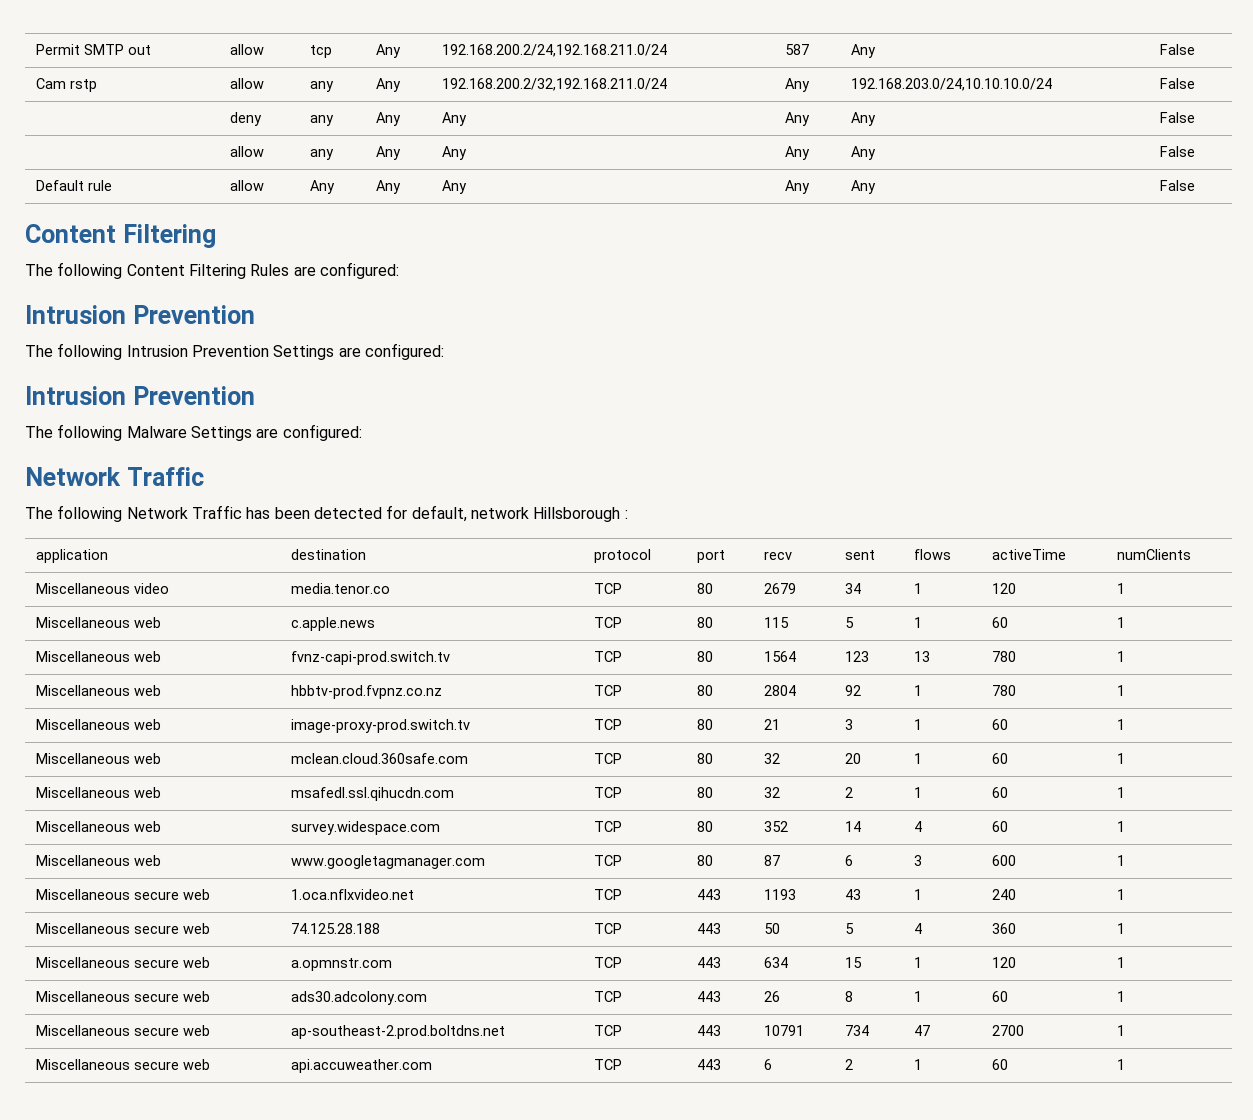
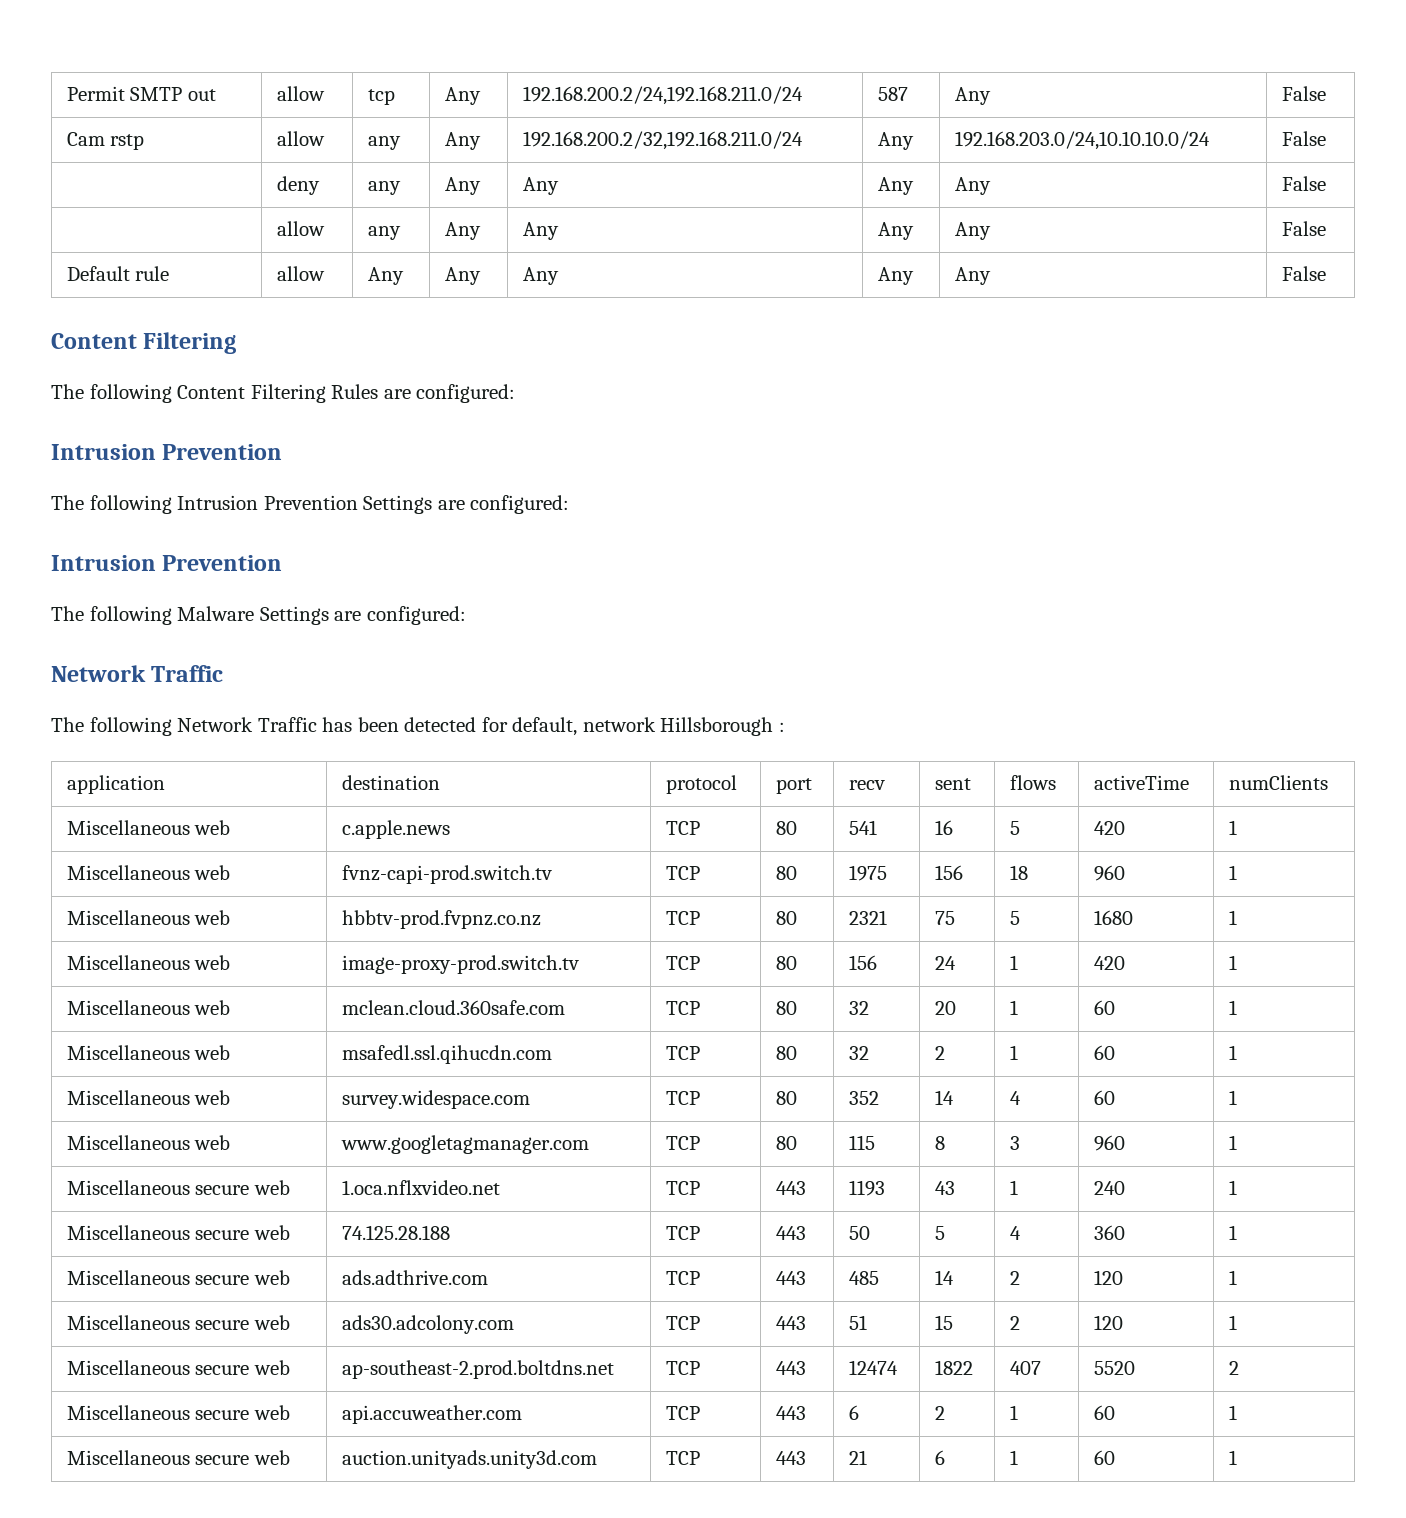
[36,583,170,594] [291,583,391,594] [594,583,623,594] [697,583,714,594] [764,583,797,594] [845,583,862,594] [914,583,923,594] [992,583,1017,594] [1117,583,1126,594] // Miscellaneous video | media.tenor.co | TCP | 80 | 2679 | 34 | 1 | 120 | 1 -> (1328, 782) none
[764,617,790,628] [845,617,855,628] [914,617,923,628] [992,617,1009,628] 115 | 5 | 1 | 60 -> [848,820,877,835] [934,820,953,835] [1009,821,1020,835] [1093,821,1125,835] 541 | 16 | 5 | 420
[764,651,797,662] [845,651,870,662] [914,651,931,662] [992,651,1017,662] 1564 | 123 | 13 | 780 -> [848,865,887,881] [934,865,963,880] [1009,865,1028,880] [1093,865,1125,881] 1975 | 156 | 18 | 960
[764,685,797,696] [845,685,862,696] [914,685,923,696] [992,685,1017,696] 2804 | 92 | 1 | 780 -> [848,910,887,925] [934,911,955,925] [1009,911,1020,925] [1093,910,1133,925] 2321 | 75 | 5 | 1680
[764,719,781,730] [845,719,854,730] [914,719,923,730] [992,719,1009,730] 21 | 3 | 1 | 60 -> [848,955,877,970] [934,956,956,970] [1009,955,1018,970] [1093,956,1125,970] 156 | 24 | 1 | 420
[764,855,781,866] [845,855,854,866] [914,855,923,866] [992,855,1017,866] 87 | 6 | 3 | 600 -> [848,1135,875,1150] [934,1136,945,1150] [1009,1136,1020,1150] [1093,1135,1125,1151] 115 | 8 | 3 | 960
[291,958,393,971] [594,957,623,968] [697,957,722,968] [764,957,789,968] [845,957,863,968] [914,957,923,968] a.opmnstr.com | TCP | 443 | 634 | 15 | 1 -> [341,1270,488,1285] [665,1271,700,1285] [775,1271,806,1285] [848,1271,879,1285] [934,1270,954,1285] [1009,1271,1020,1285] ads.adthrive.com | TCP | 443 | 485 | 14 | 2
[764,991,781,1002] [845,991,854,1002] [914,991,923,1002] [992,991,1009,1002] 26 | 8 | 1 | 60 -> [848,1315,867,1330] [934,1315,953,1330] [1009,1316,1020,1330] [1093,1315,1123,1330] 51 | 15 | 2 | 120
[764,1025,805,1036] [845,1025,870,1036] [914,1025,931,1036] [992,1025,1025,1036] [1117,1025,1126,1036] 10791 | 734 | 47 | 2700 | 1 -> [848,1360,898,1375] [934,1360,973,1375] [1009,1361,1041,1375] [1093,1361,1135,1375] [1228,1361,1239,1375] 12474 | 1822 | 407 | 5520 | 2
(1126, 1064) none -> [66,1450,290,1465] [341,1450,597,1469] [665,1451,700,1465] [775,1451,806,1465] [848,1450,867,1465] [934,1450,945,1465] [1009,1450,1018,1465] [1093,1450,1115,1465] [1228,1450,1237,1465] // Miscellaneous secure web | auction.unityads.unity3d.com | TCP | 443 | 21 | 6 | 1 | 60 | 1

